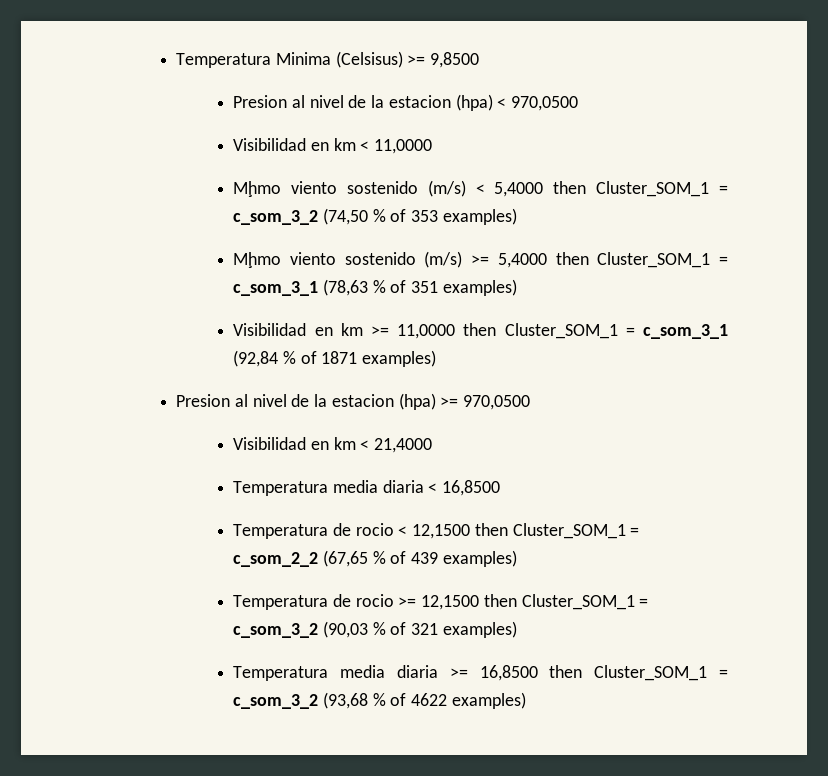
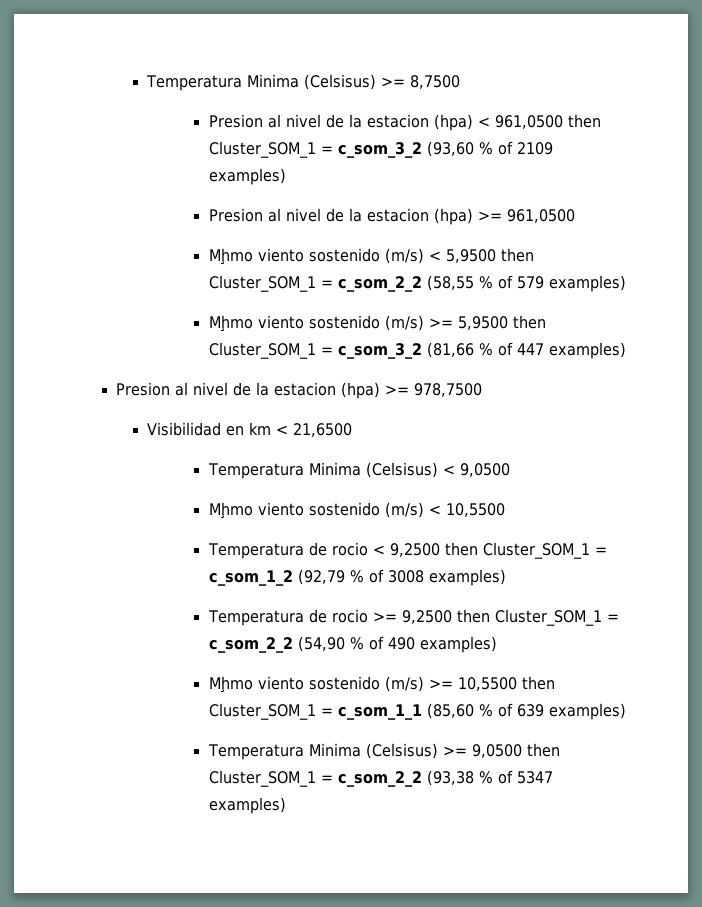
[176,51,480,68] Temperatura Minima (Celsisus) >= 9,8500 -> [146,74,461,91] Temperatura Minima (Celsisus) >= 8,7500
[511,96,579,111] [233,138,433,154] [233,180,728,197] [233,208,517,225] [233,251,728,268] [233,279,517,296] [233,323,728,339] [233,350,437,367] [176,393,531,410] [233,437,433,453] [233,480,501,496] 970,0500 // Visibilidad en km < 11,0000 // Mḩmo viento sostenido (m/s) < 5,4000 then Cluster_SOM_1 = c_som_3_2 (74,50 % of 353 examples) // Mḩmo viento sostenido (m/s) >= 5,4000 then Cluster_SOM_1 = c_som_3_1 (78,63 % of 351 examples) // Visibilidad en km >= 11,0000 then Cluster_SOM_1 = c_som_3_1 (92,84 % of 1871 examples) // Presion al nivel de la estacion (hpa) >= 970,0500 // Visibilidad en km < 21,4000 // Temperatura media diaria < 16,8500 -> [494,114,601,129] [208,141,553,158] [208,168,286,185] [208,208,575,225] [208,248,534,265] [208,275,626,292] [208,315,546,332] [208,342,626,359] [116,382,483,399] [147,422,353,437] [207,462,510,479] [208,502,505,519] 961,0500 then Cluster_SOM_1 = c_som_3_2 (93,60 % of 2109 examples) // Presion al nivel de la estacion (hpa) >= 961,0500 // Mḩmo viento sostenido (m/s) < 5,9500 then Cluster_SOM_1 = c_som_2_2 (58,55 % of 579 examples) // Mḩmo viento sostenido (m/s) >= 5,9500 then Cluster_SOM_1 = c_som_3_2 (81,66 % of 447 examples) // Presion al nivel de la estacion (hpa) >= 978,7500 // Visibilidad en km < 21,6500 // Temperatura Minima (Celsisus) < 9,0500 // Mḩmo viento sostenido (m/s) < 10,5500
[412,523,640,539] [233,550,439,567] 12,1500 then Cluster_SOM_1 = c_som_2_2 (67,65 % of 439 -> [389,542,607,559] [208,569,424,586] 9,2500 then Cluster_SOM_1 = c_som_1_2 (92,79 % of 3008
[421,594,649,610] [233,621,517,638] [233,665,728,681] [233,692,448,709] 12,1500 then Cluster_SOM_1 = c_som_3_2 (90,03 % of 321 examples) // Temperatura media diaria >= 16,8500 then Cluster_SOM_1 = c_som_3_2 (93,68 % of 4622 -> [401,609,619,626] [208,636,497,653] [208,676,555,693] [208,703,626,720] [207,743,560,760] [208,770,553,787] 9,2500 then Cluster_SOM_1 = c_som_2_2 (54,90 % of 490 examples) // Mḩmo viento sostenido (m/s) >= 10,5500 then Cluster_SOM_1 = c_som_1_1 (85,60 % of 639 examples) // Temperatura Minima (Celsisus) >= 9,0500 then Cluster_SOM_1 = c_som_2_2 (93,38 % of 5347

